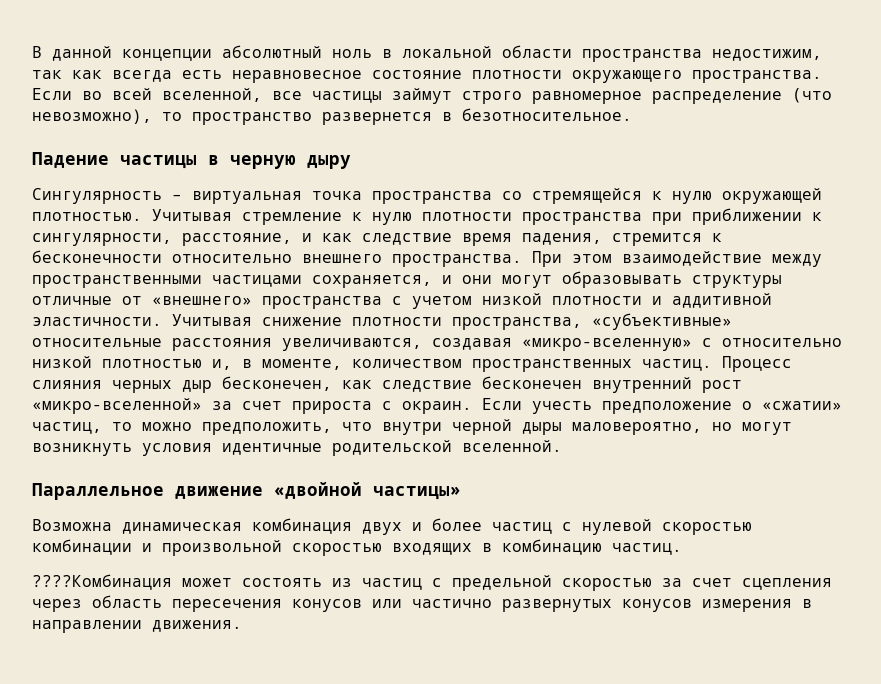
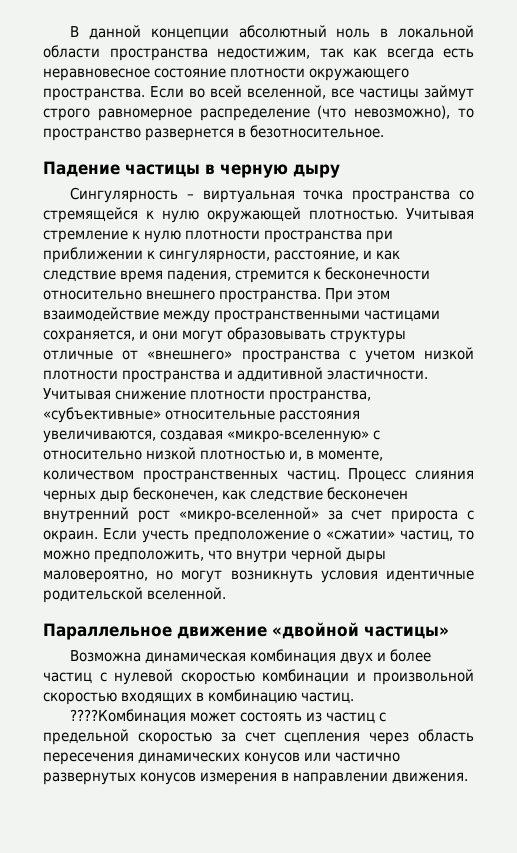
(642, 300) none -> [122,370,221,383] пространства
(282, 605) none -> [138,752,241,764] динамических

